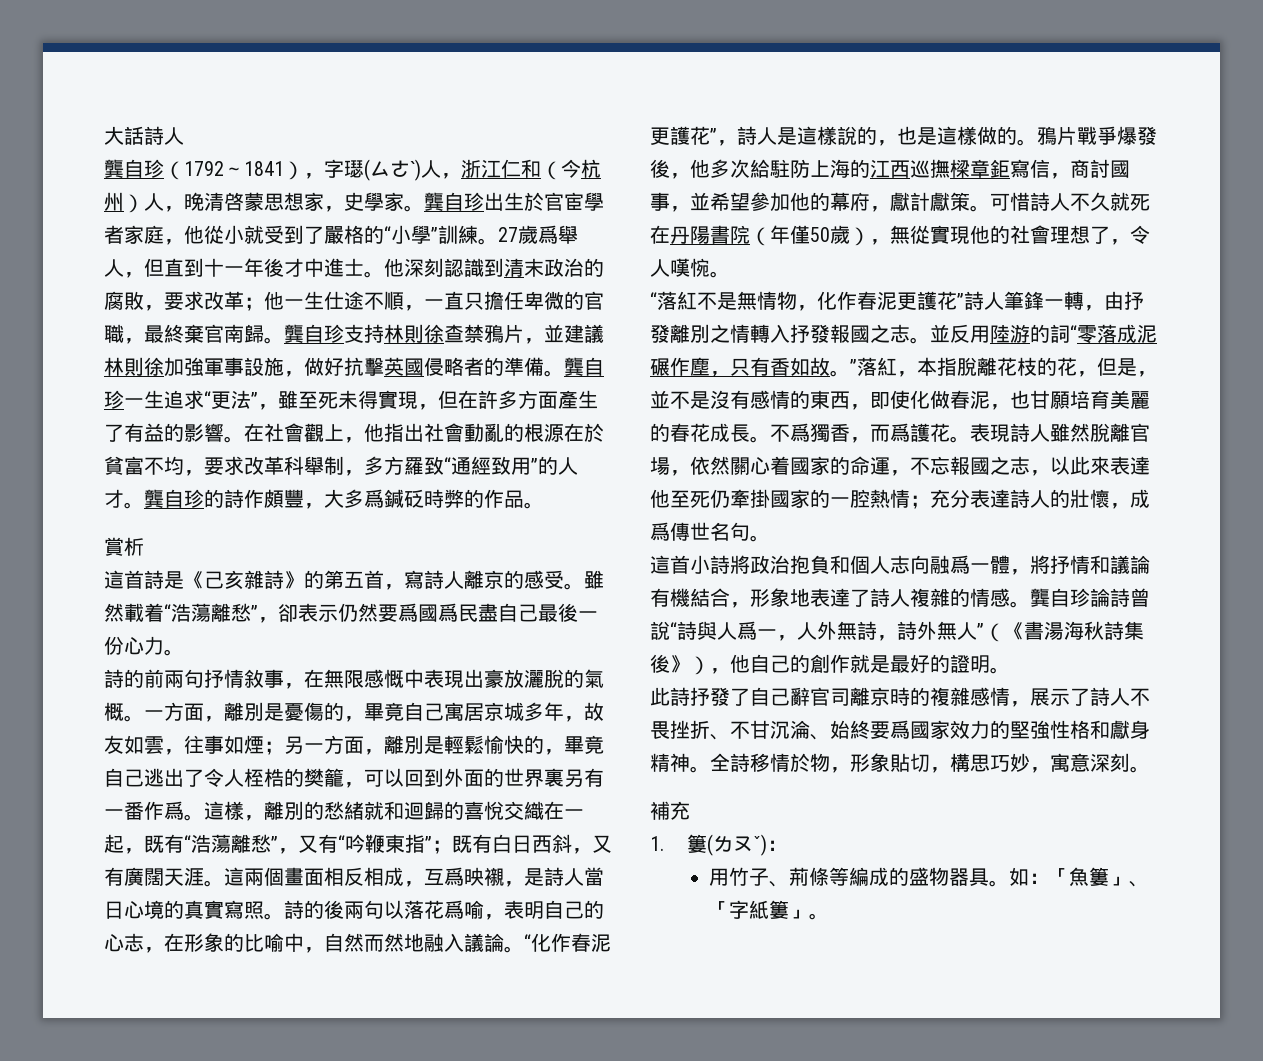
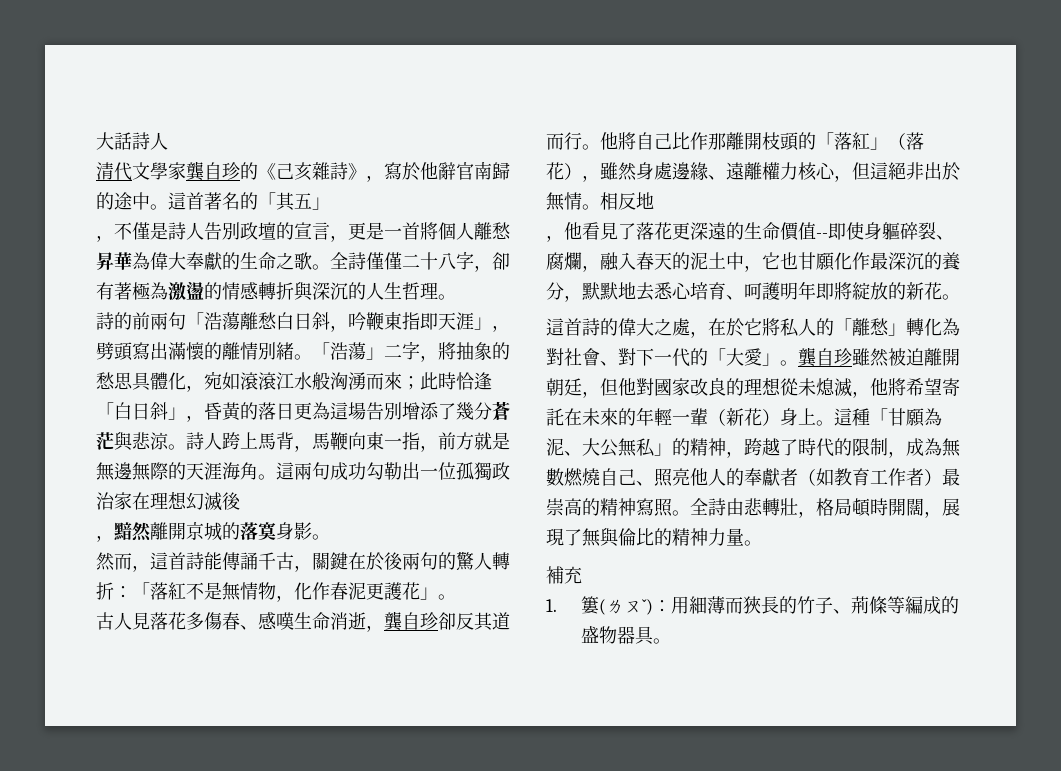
[104,159,601,181] [104,192,604,213] [104,225,578,245] [104,258,604,278] [104,291,604,311] [104,324,604,344] [104,357,604,377] [104,390,598,410] [104,423,604,443] [104,456,578,476] [104,489,544,509] [104,537,144,556] [104,570,604,590] [104,603,598,623] [104,636,184,656] [104,669,604,689] [104,702,604,722] [104,735,604,755] [104,768,604,788] [104,801,584,821] [104,834,612,854] [104,867,604,887] [104,900,604,920] [104,933,611,953] [650,126,1157,146] [650,159,1130,179] [650,192,1150,212] [650,225,1150,246] [650,258,730,278] [650,292,657,308] 龔自珍（1792～1841），字璱(ㄙㄜˋ)人，浙江仁和（今杭州）人，晚清啓蒙思想家，史學家。龔自珍出生於官宦學者家庭，他從小就受到了嚴格的“小學”訓練。27歲爲舉人，但直到十一年後才中進士。他深刻認識到清末政治的腐敗，要求改革；他一生仕途不順，一直只擔任卑微的官職，最終棄官南歸。龔自珍支持林則徐查禁鴉片，並建議林則徐加強軍事設施，做好抗擊英國侵略者的準備。龔自珍一生追求“更法”，雖至死未得實現，但在許多方面產生了有益的影響。在社會觀上，他指出社會動亂的根源在於貧富不均，要求改革科舉制，多方羅致“通經致用”的人才。龔自珍的詩作頗豐，大多爲鍼砭時弊的作品。 // 賞析 // 這首詩是《己亥雜詩》的第五首，寫詩人離京的感受。雖然載着“浩蕩離愁”，卻表示仍然要爲國爲民盡自己最後一份心力。 // 詩的前兩句抒情敘事，在無限感慨中表現出豪放灑脫的氣概。一方面，離別是憂傷的，畢竟自己寓居京城多年，故友如雲，往事如煙；另一方面，離別是輕鬆愉快的，畢竟自己逃出了令人桎梏的樊籠，可以回到外面的世界裏另有一番作爲。這樣，離別的愁緒就和迴歸的喜悅交織在一起，既有“浩蕩離愁”，又有“吟鞭東指”；既有白日西斜，又有廣闊天涯。這兩個畫面相反相成，互爲映襯，是詩人當日心境的真實寫照。詩的後兩句以落花爲喻，表明自己的心志，在形象的比喻中，自然而然地融入議論。“化作春泥更護花”，詩人是這樣說的，也是這樣做的。鴉片戰爭爆發後，他多次給駐防上海的江西巡撫樑章鉅寫信，商討國事，並希望參加他的幕府，獻計獻策。可惜詩人不久就死在丹陽書院（年僅50歲），無從實現他的社會理想了，令人嘆惋。 // “ -> [96,161,510,182] [96,192,330,211] [96,222,511,242] [96,251,510,272] [96,281,456,301] [96,312,510,332] [96,341,510,362] [96,372,492,392] [96,401,510,422] [96,431,510,452] [96,462,510,481] [96,491,241,511] [96,522,330,542] [96,551,510,572] [96,582,150,600] 清代文學家龔自珍的《己亥雜詩》，寫於他辭官南歸的途中。這首著名的「其五」 // ，不僅是詩人告別政壇的宣言，更是一首將個人離愁昇華為偉大奉獻的生命之歌。全詩僅僅二十八字，卻有著極為激盪的情感轉折與深沉的人生哲理。 // 詩的前兩句「浩蕩離愁白日斜，吟鞭東指即天涯」，劈頭寫出滿懷的離情別緒。「浩蕩」二字，將抽象的愁思具體化，宛如滾滾江水般洶湧而來；此時恰逢「白日斜」，昏黃的落日更為這場告別增添了幾分蒼茫與悲涼。詩人跨上馬背，馬鞭向東一指，前方就是無邊無際的天涯海角。這兩句成功勾勒出一位孤獨政治家在理想幻滅後 // ，黯然離開京城的落寞身影。 // 然而，這首詩能傳誦千古，關鍵在於後兩句的驚人轉折：「
[957,291,1144,311] [650,324,1157,344] [650,357,1157,377] [650,390,1150,410] [650,423,1150,443] [650,456,1150,476] [650,489,1150,509] [650,522,770,542] [650,555,1150,575] [650,588,1150,608] [650,621,1144,642] [650,654,1010,675] [650,687,1150,707] [650,720,1150,740] [650,753,1130,773] ”詩人筆鋒一轉，由抒發離別之情轉入抒發報國之志。並反用陸游的詞“零落成泥碾作塵，只有香如故。”落紅，本指脫離花枝的花，但是，並不是沒有感情的東西，即使化做春泥，也甘願培育美麗的春花成長。不爲獨香，而爲護花。表現詩人雖然脫離官場，依然關心着國家的命運，不忘報國之志，以此來表達他至死仍牽掛國家的一腔熱情；充分表達詩人的壯懷，成爲傳世名句。 // 這首小詩將政治抱負和個人志向融爲一體，將抒情和議論有機結合，形象地表達了詩人複雜的情感。龔自珍論詩曾說“詩與人爲一，人外無詩，詩外無人”（《書湯海秋詩集後》），他自己的創作就是最好的證明。 // 此詩抒發了自己辭官司離京時的複雜感情，展示了詩人不畏挫折、不甘沉淪、始終要爲國家效力的堅強性格和獻身精神。全詩移情於物，形象貼切，構思巧妙，寓意深刻 -> [420,587,456,600] [96,611,510,632] [546,132,924,151] [546,162,960,182] [546,192,654,211] [546,222,954,242] [546,252,960,272] [546,281,960,302] [546,318,960,338] [546,347,960,367] [546,377,960,398] [546,407,942,427] [546,438,961,458] [546,468,960,487] [546,498,960,518] [546,527,744,547] 」。 // 古人見落花多傷春、感嘆生命消逝，龔自珍卻反其道而行。他將自己比作那離開枝頭的「落紅」（落花），雖然身處邊緣、遠離權力核心，但這絕非出於無情。相反地 // ，他看見了落花更深遠的生命價值--即使身軀碎裂、腐爛，融入春天的泥土中，它也甘願化作最深沉的養分，默默地去悉心培育、呵護明年即將綻放的新花。 // 這首詩的偉大之處，在於它將私人的「離愁」轉化為對社會、對下一代的「大愛」。龔自珍雖然被迫離開朝廷，但他對國家改良的理想從未熄滅，他將希望寄託在未來的年輕一輩（新花）身上。這種「甘願為泥、大公無私」的精神，跨越了時代的限制，成為無數燃燒自己、照亮他人的奉獻者（如教育工作者）最崇高的精神寫照。全詩由悲轉壯，格局頓時開闊，展現了無與倫比的精神力量
[709,868,730,886] // 用 -> [671,596,798,614] 用細薄而狹長的
[1009,867,1150,887] [709,900,830,920] 如：「魚簍」、「字紙簍」。 -> (672, 641) none

